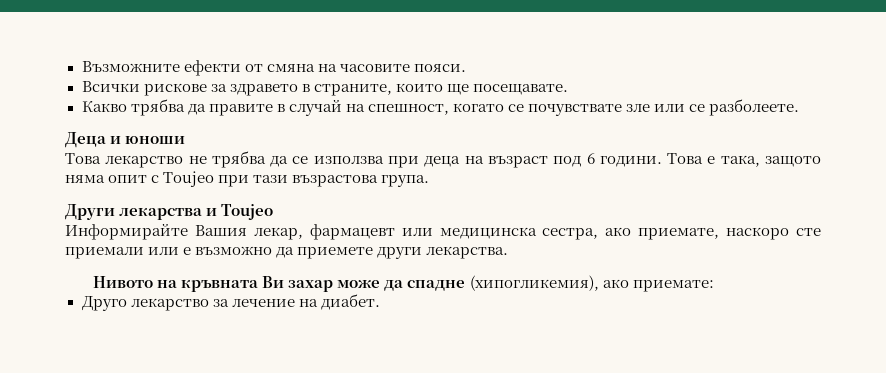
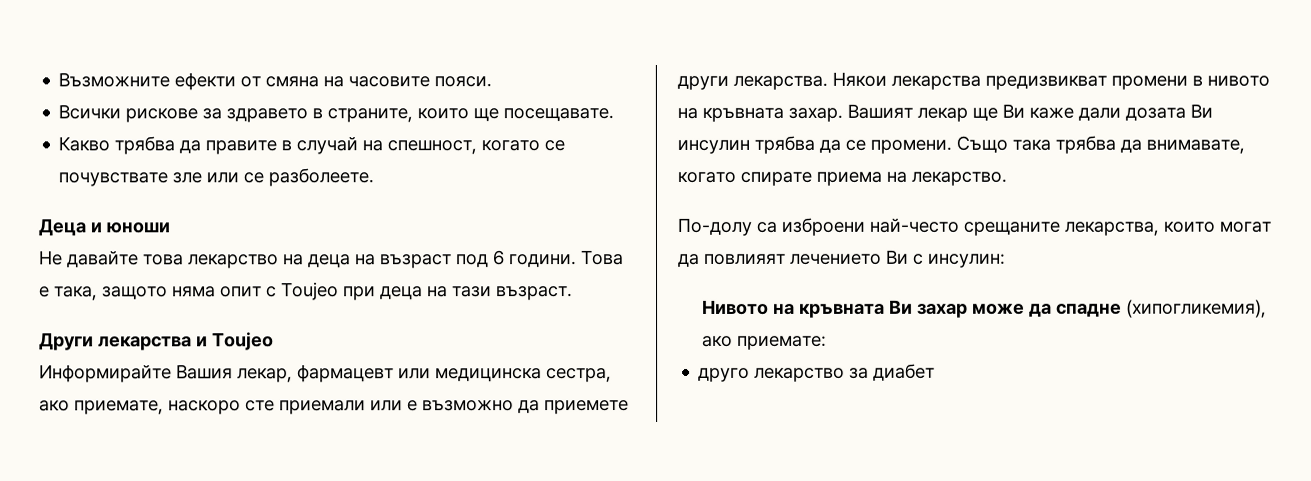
[65,151,420,168] Това лекарство не трябва да се използва при -> [39,250,304,269] Не давайте това лекарство на
[253,175,430,187] тази възрастова група. -> [380,286,573,301] деца на тази възраст.
(509, 252) none -> [832,71,1270,90] [677,103,1213,122] [677,135,1245,154] [677,171,1007,186] [677,217,1271,236] [678,249,1006,268] Някои лекарства предизвикват промени в нивото на кръвната захар. Вашият лекар ще Ви каже дали дозата Ви инсулин трябва да се промени. Също така трябва да внимавате, когато спирате приема на лекарство. // По-долу са изброени най-често срещаните лекарства, които могат да повлияят лечението Ви с инсулин:
[81,296,127,311] Друго -> [698,367,751,382] друго
[231,294,380,310] лечение на диабет. -> [873,363,936,381] диабет

